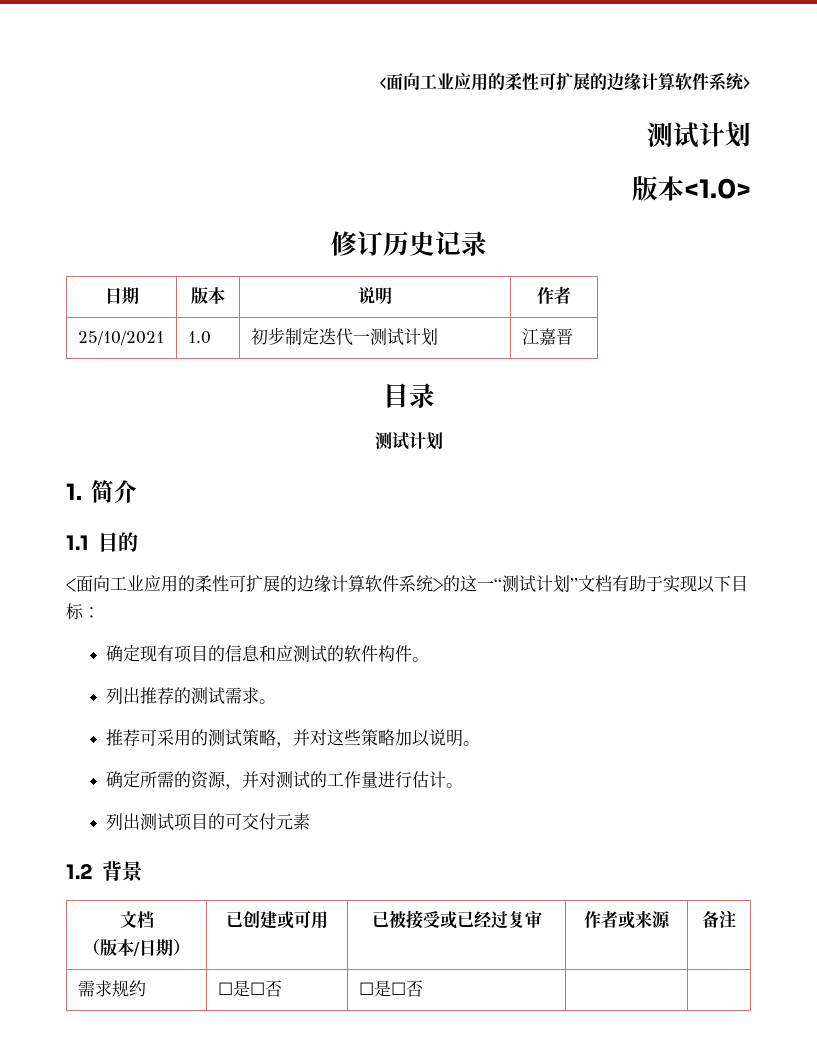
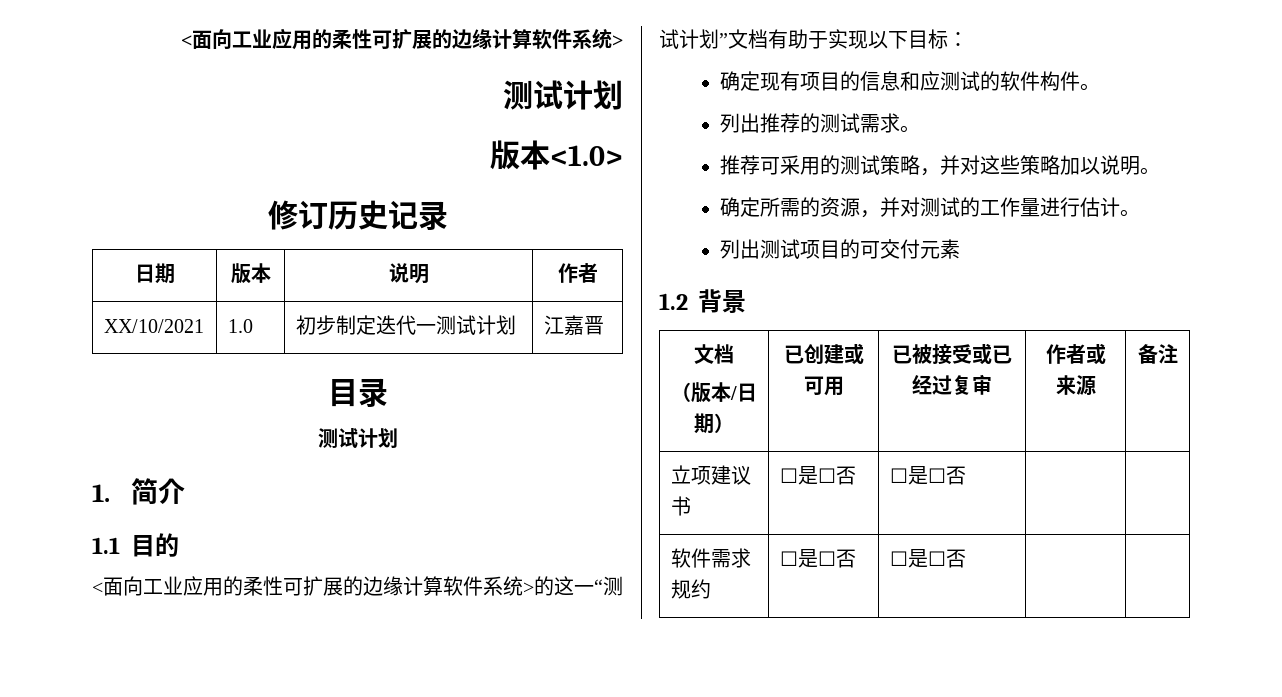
[77,331,164,345] 25/10/2021 -> [103,319,204,333] XX/10/2021
(736, 919) none -> [670,465,751,485] [670,496,691,516] [779,466,856,485] [889,466,966,485] [670,548,711,568] 立项建议书 | ☐是☐否 | ☐是☐否 | | // 软件

